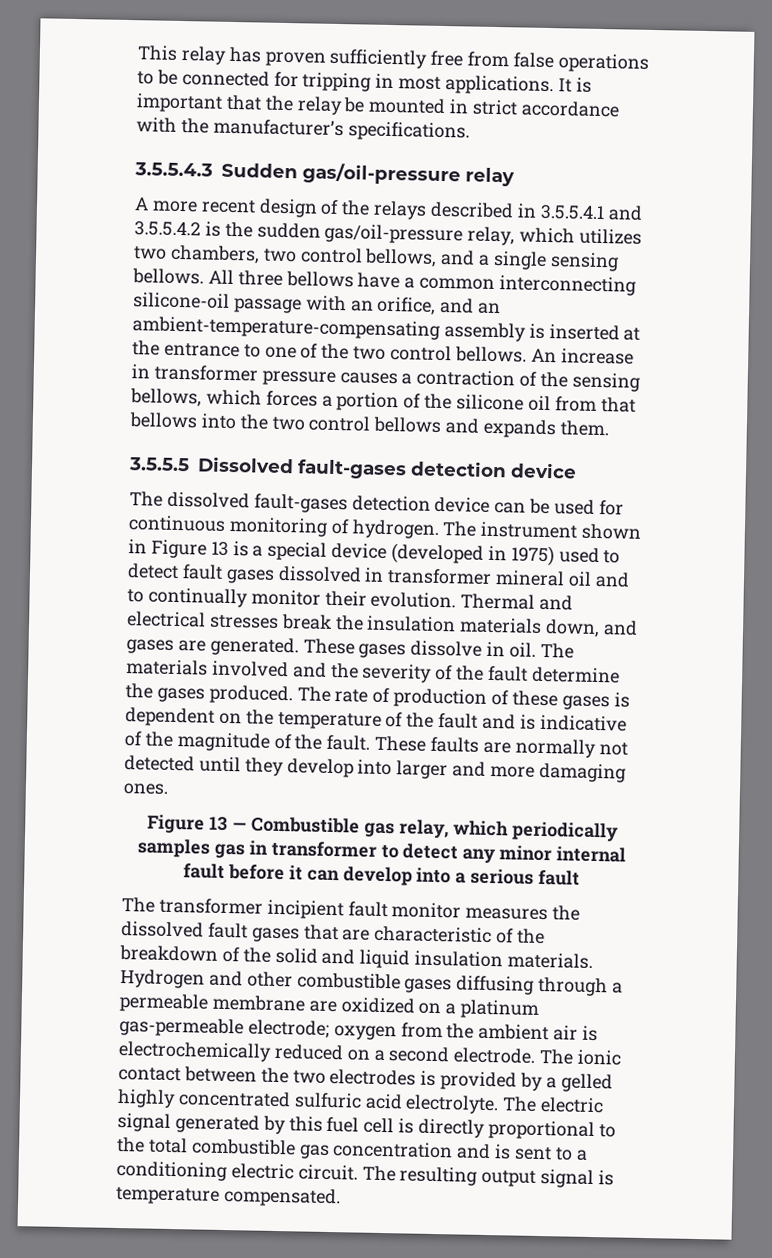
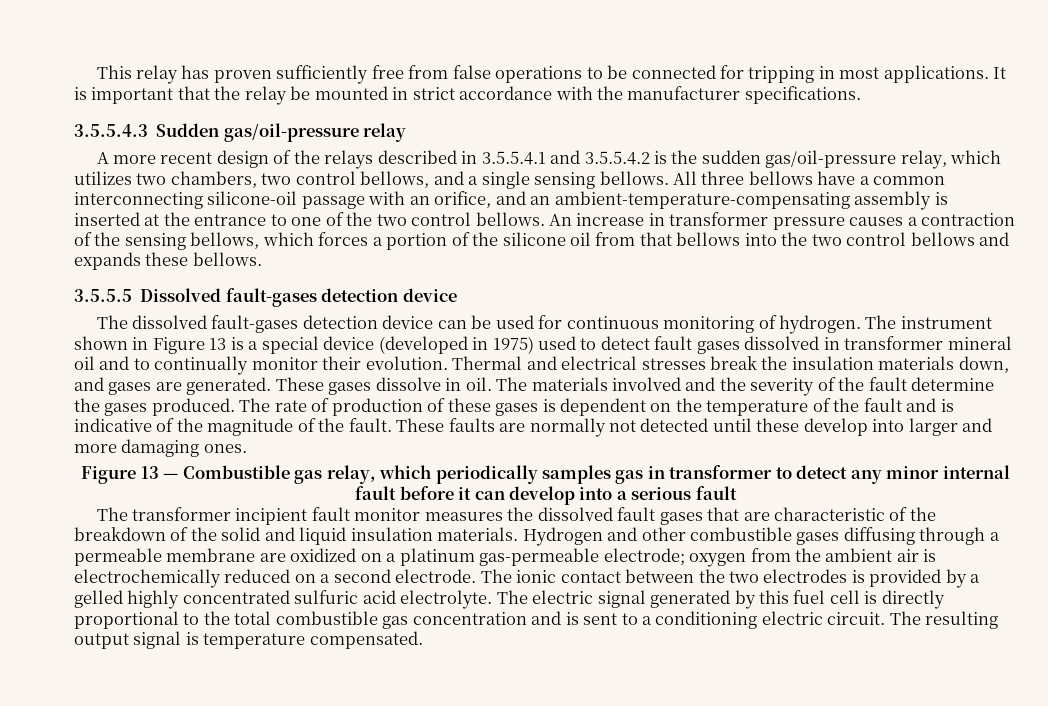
[212,118,344,137] manufacturer’s -> [627,86,741,100] manufacturer
[559,420,609,437] them. -> [145,252,262,266] these bellows.
[244,757,284,777] they -> [756,418,800,432] these

